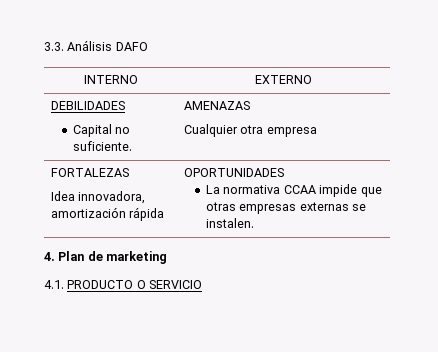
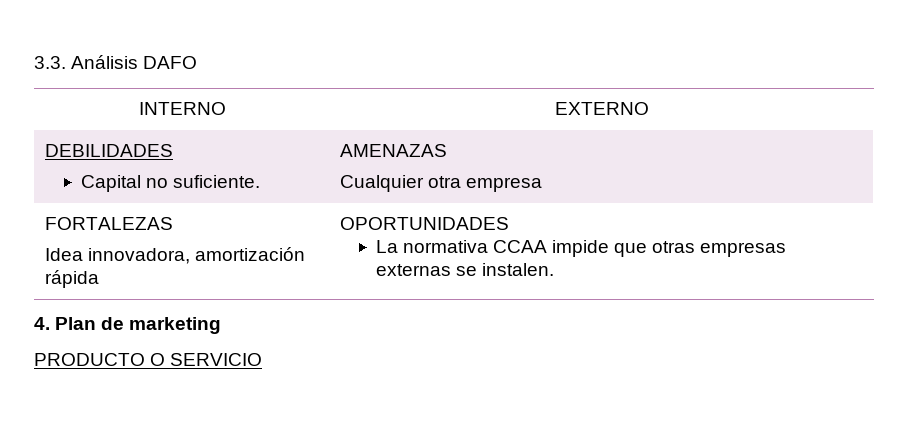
[44,280,64,289] 4.1. -> (222, 325) none

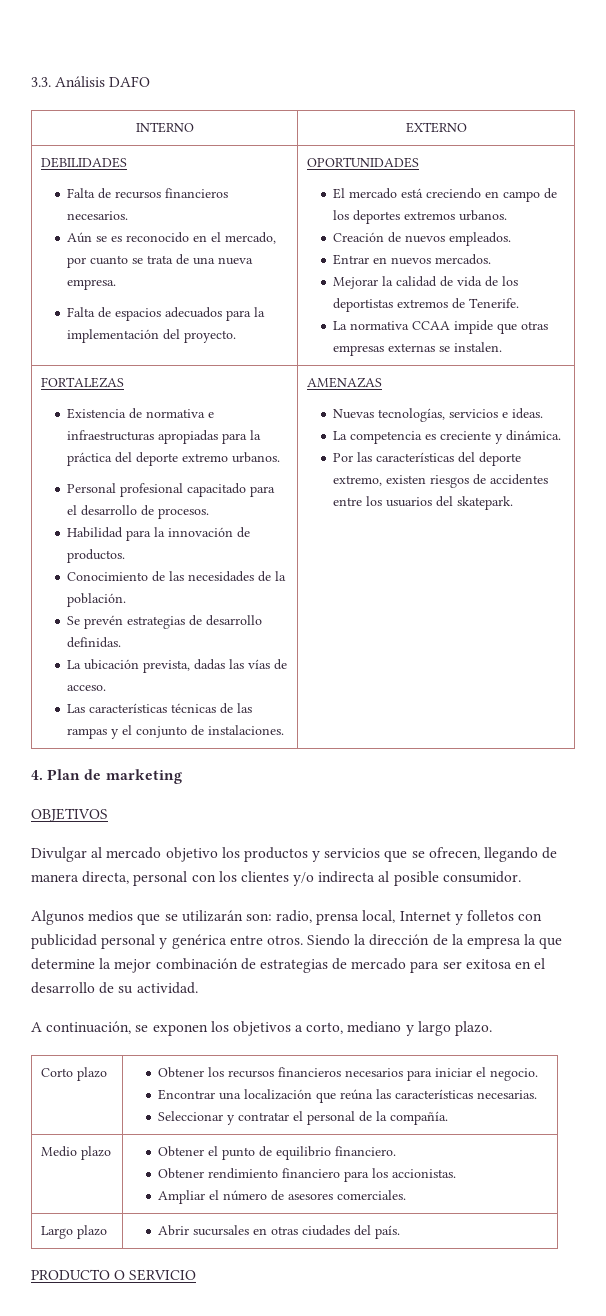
[80,175,260,192] [339,144,447,157] [339,175,542,192] [44,217,173,230] [44,247,305,264] [44,270,99,288] [339,217,509,230] Capital no suficiente. | AMENAZAS // Cualquier otra empresa // FORTALEZAS // Idea innovadora, amortización rápida | OPORTUNIDADES -> [67,188,229,199] [67,211,129,220] [67,232,277,244] [67,254,254,268] [67,279,117,290] [67,307,266,321] [67,329,237,343] [306,157,419,168] [333,188,558,202] [333,210,508,224] [333,232,512,246] [333,254,492,265] [333,276,519,289] [333,298,520,312] Falta de recursos financieros necesarios. // Aún se es reconocido en el mercado, por cuanto se trata de una nueva empresa. // Falta de espacios adecuados para la implementación del proyecto. | OPORTUNIDADES // El mercado está creciendo en campo de los deportes extremos urbanos. // Creación de nuevos empleados. // Entrar en nuevos mercados. // Mejorar la calidad de vida de los deportistas extremos de Tenerife.
[34,317,222,334] // 4. Plan de marketing -> [40,377,124,388] [67,408,215,419] [67,430,262,444] [67,452,281,466] [67,483,276,497] [67,505,210,519] [67,527,251,541] [67,549,126,563] [67,571,287,582] [67,593,127,607] [67,615,263,629] [67,637,122,648] [67,659,288,673] [67,685,107,691] [67,703,253,714] [67,725,285,739] [306,377,382,388] [333,408,544,422] [333,430,562,444] [333,452,522,466] [333,474,549,488] [333,496,514,510] [31,769,182,784] [31,808,108,822] [31,847,558,862] [31,871,521,886] [31,910,543,925] [31,934,563,949] [31,958,546,973] [31,982,198,994] [31,1021,493,1036] [40,1067,107,1081] [158,1067,539,1081] [158,1089,538,1103] [158,1111,449,1125] [40,1146,111,1160] [158,1146,397,1160] [158,1168,457,1182] [158,1190,407,1204] [40,1225,107,1239] [158,1225,401,1239] // FORTALEZAS // Existencia de normativa e infraestructuras apropiadas para la práctica del deporte extremo urbanos. // Personal profesional capacitado para el desarrollo de procesos. // Habilidad para la innovación de productos. // Conocimiento de las necesidades de la población. // Se prevén estrategias de desarrollo definidas. // La ubicación prevista, dadas las vías de acceso. // Las características técnicas de las rampas y el conjunto de instalaciones. | AMENAZAS // Nuevas tecnologías, servicios e ideas. // La competencia es creciente y dinámica. // Por las características del deporte extremo, existen riesgos de accidentes entre los usuarios del skatepark. // 4. Plan de marketing // OBJETIVOS // Divulgar al mercado objetivo los productos y servicios que se ofrecen, llegando de manera directa, personal con los clientes y/o indirecta al posible consumidor. // Algunos medios que se utilizarán son: radio, prensa local, Internet y folletos con publicidad personal y genérica entre otros. Siendo la dirección de la empresa la que determine la mejor combinación de estrategias de mercado para ser exitosa en el desarrollo de su actividad. // A continuación, se exponen los objetivos a corto, mediano y largo plazo. // Corto plazo | Obtener los recursos financieros necesarios para iniciar el negocio. // Encontrar una localización que reúna las características necesarias. // Seleccionar y contratar el personal de la compañía. // Medio plazo | Obtener el punto de equilibrio financiero. // Obtener rendimiento financiero para los accionistas. // Ampliar el número de asesores comerciales. // Largo plazo | Abrir sucursales en otras ciudades del país.

